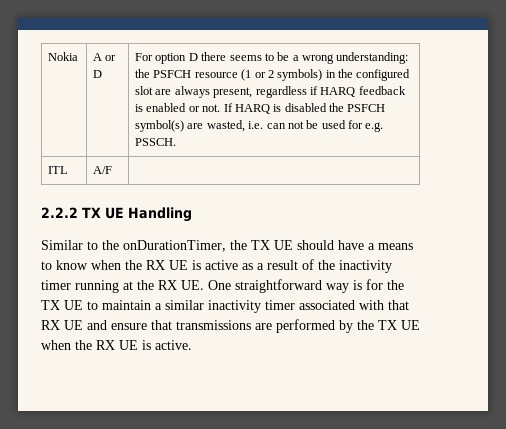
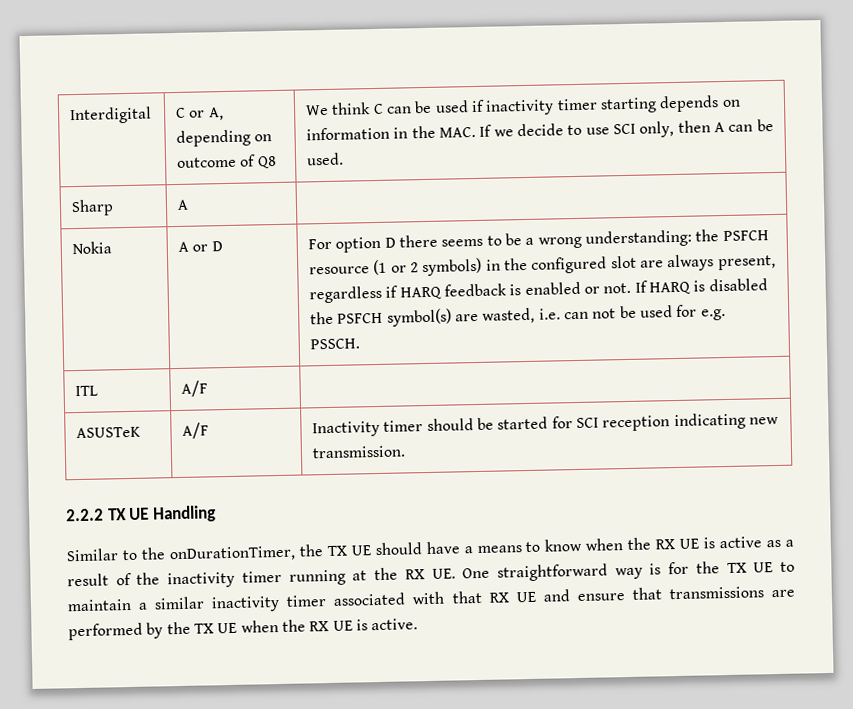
(48, 56) none -> [69,106,153,125] [176,107,224,121] [176,129,273,147] [177,154,277,169] [305,95,741,116] [306,118,774,141] [306,152,345,166] [71,199,115,217] [177,199,190,210] Interdigital | C or A, depending on outcome of Q8 | We think C can be used if inactivity timer starting depends on information in the MAC. If we decide to use SCI only, then A can be used. // Sharp | A | //
(113, 170) none -> [76,426,142,439] [182,422,210,439] [312,412,779,438] [312,445,407,459] // ASUSTeK | A/F | Inactivity timer should be started for SCI reception indicating new transmission.

